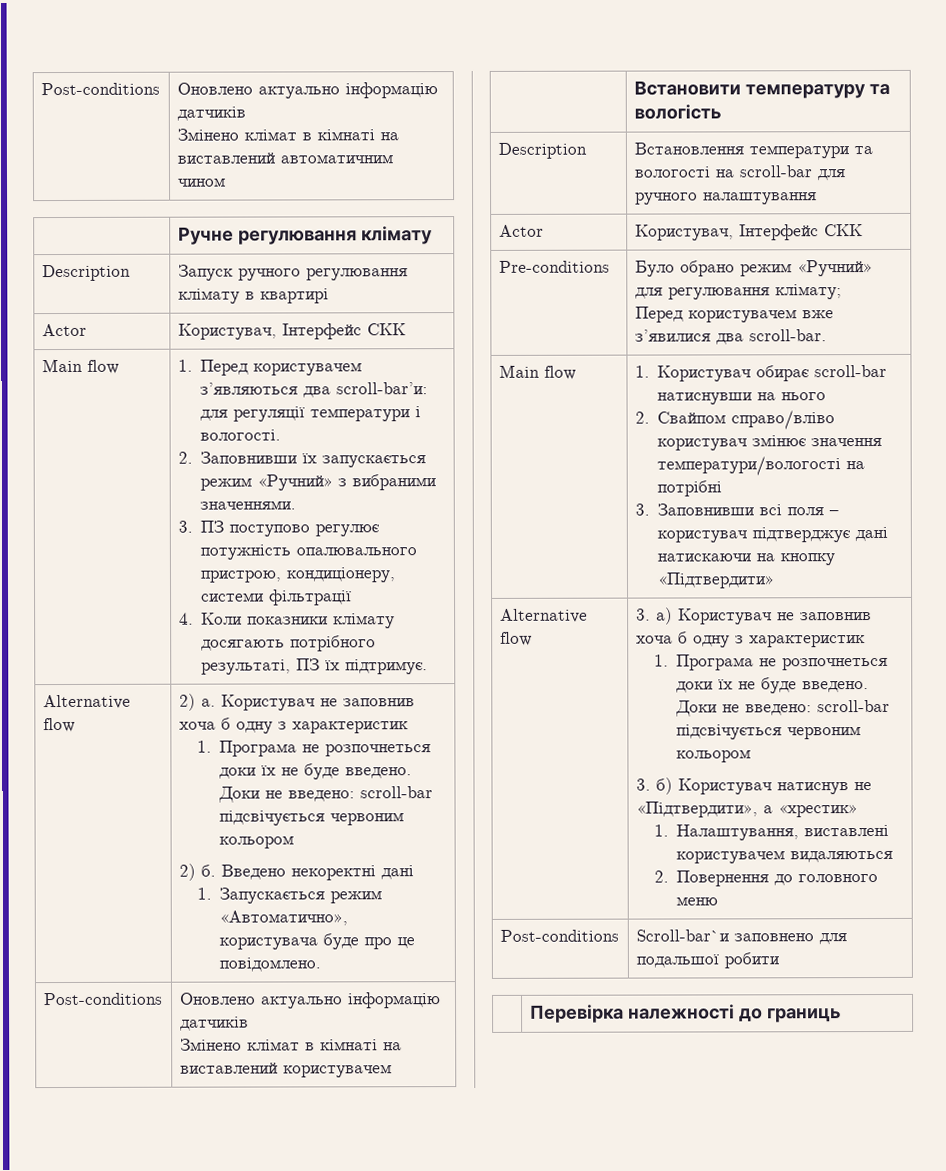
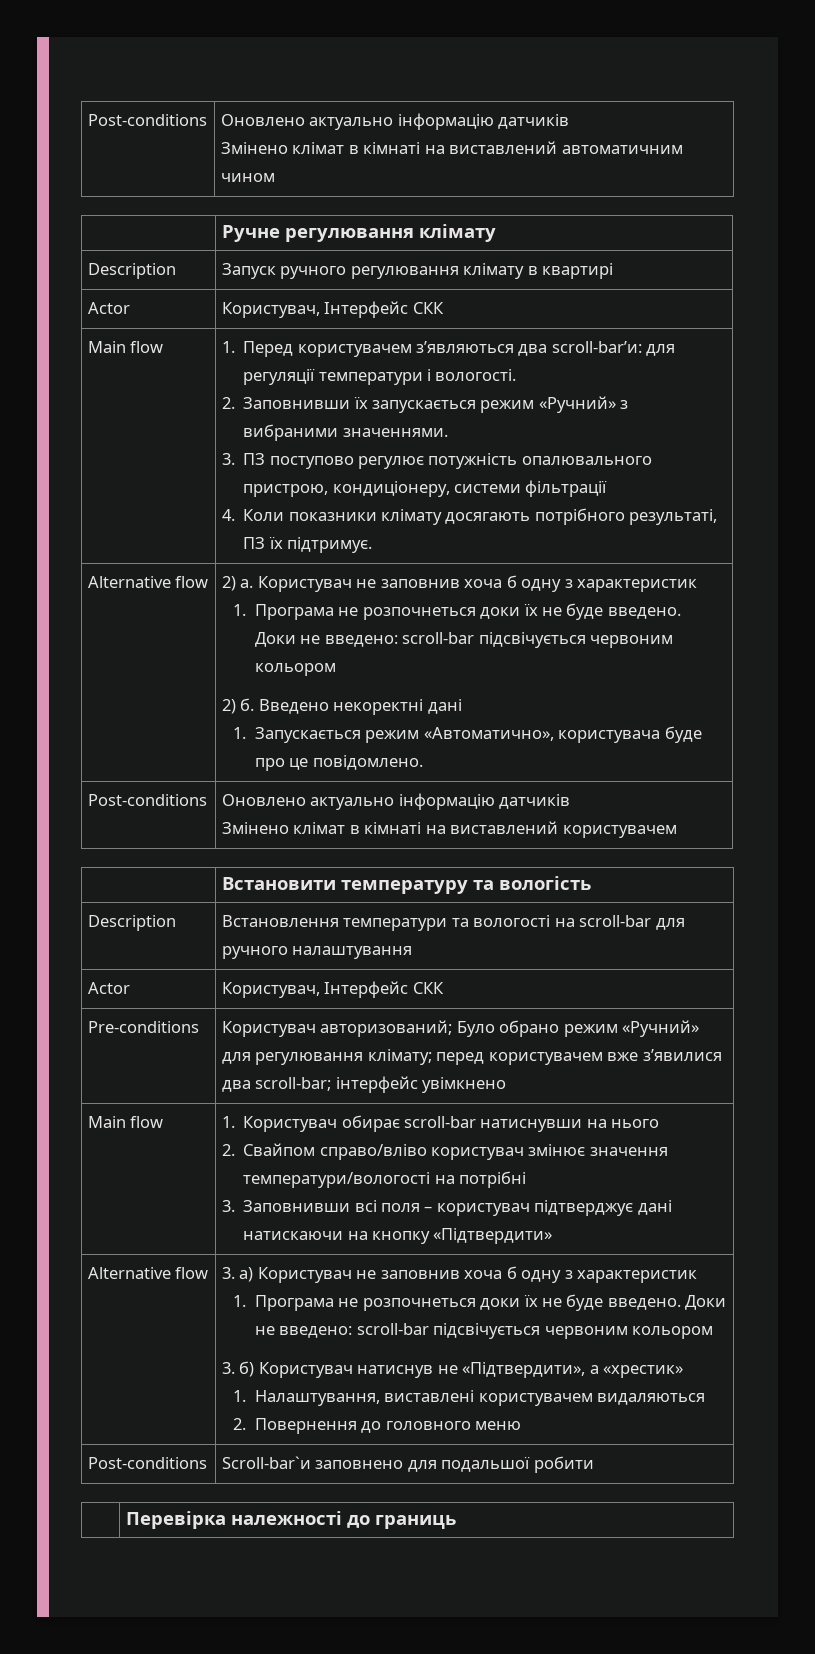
(610, 266) none -> [221,1020,453,1037] Користувач авторизований;
[634,306,684,323] // Перед -> [436,1052,485,1065] перед
[748,329,827,342] scroll-bar. -> [255,1076,507,1093] scroll-bar; інтерфейс увімкнено

